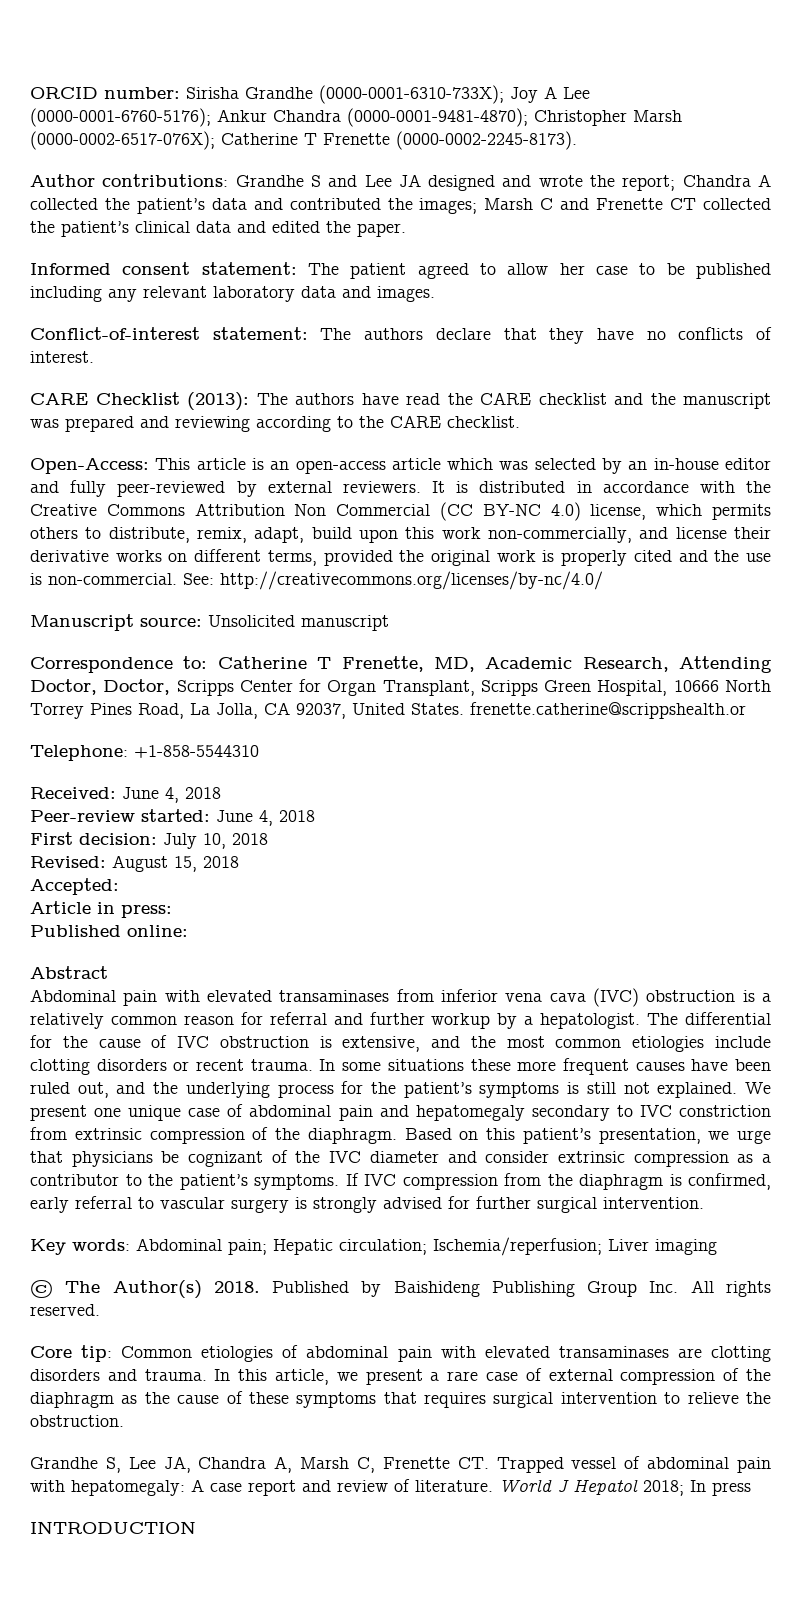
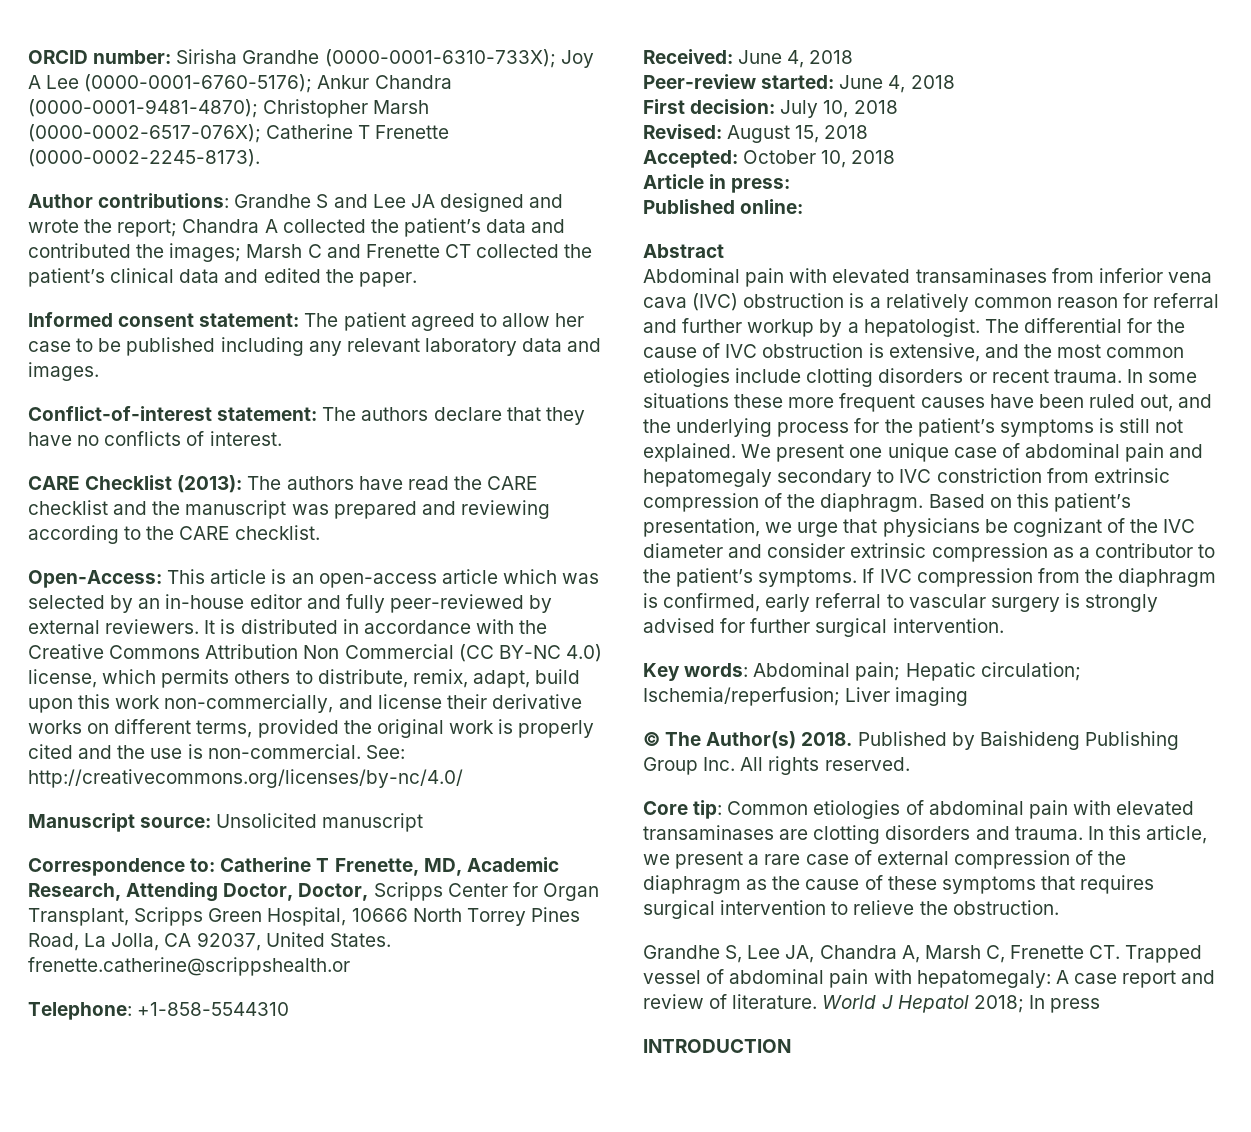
(119, 886) none -> [743,150,896,168] October 10, 2018

